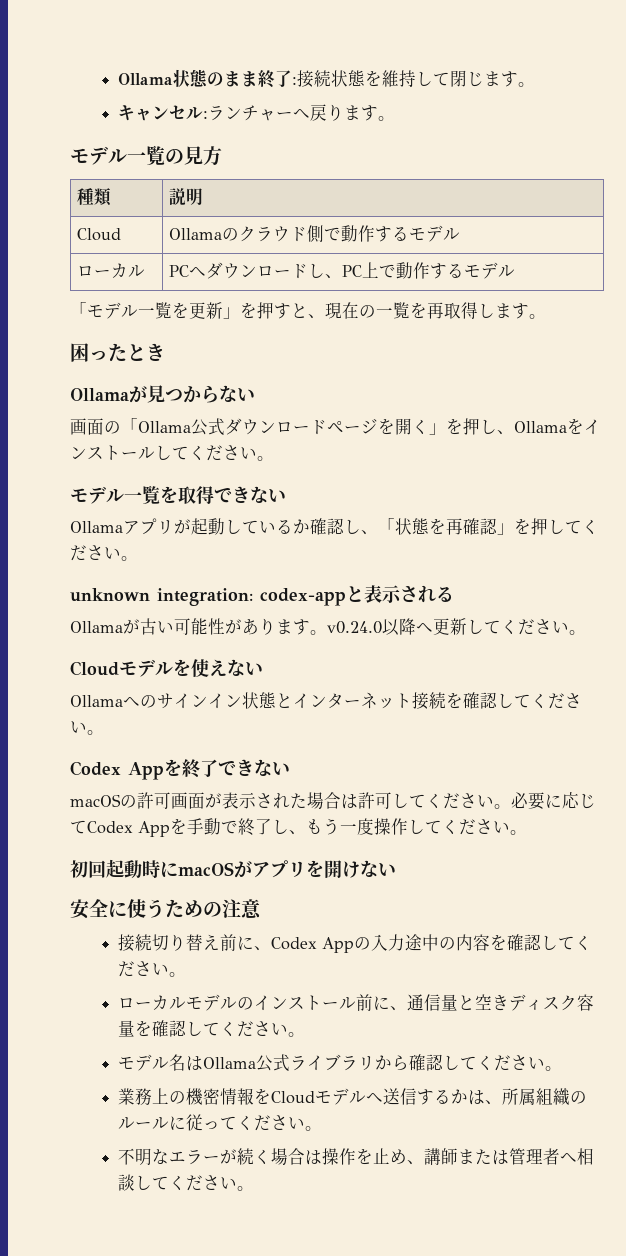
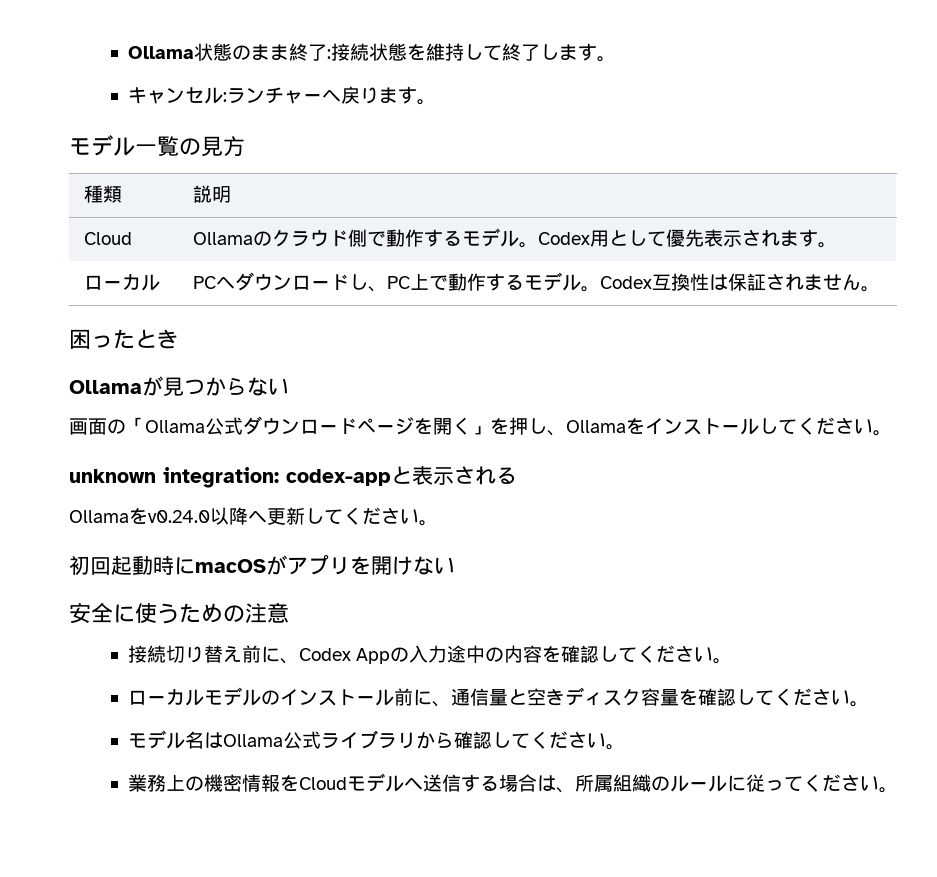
[449,70,484,87] 閉じ -> [501,43,559,61] 終了し
(461, 234) none -> [518,229,837,248] 。Codex用として優先表示されます。
[70,302,529,319] // 「モデル一覧を更新」を押すと、現在の一覧を再取得します -> [580,273,861,292] 。Codex互換性は保証されません
[70,485,286,504] [70,518,599,535] [70,545,138,561] // モデル一覧を取得できない // Ollamaアプリが起動しているか確認し、「状態を再確認」を押してください。 -> (892, 433) none
[123,618,327,635] が古い可能性があります。 -> [129,508,148,524] を
[70,659,263,677] [70,692,582,710] [70,721,104,735] [70,759,290,780] [70,792,596,810] [70,818,527,837] // Cloudモデルを使えない // Ollamaへのサインイン状態とインターネット接続を確認してください。 // Codex Appを終了できない // macOSの許可画面が表示された場合は許可してください。必要に応じてCodex Appを手動で終了し、もう一度操作してください。 -> (438, 523) none
[450,1089,468,1104] か -> [498,774,537,792] 場合
[117,1148,594,1166] [117,1174,254,1191] // 不明なエラーが続く場合は操作を止め、講師または管理者へ相談してください。 -> (898, 790) none

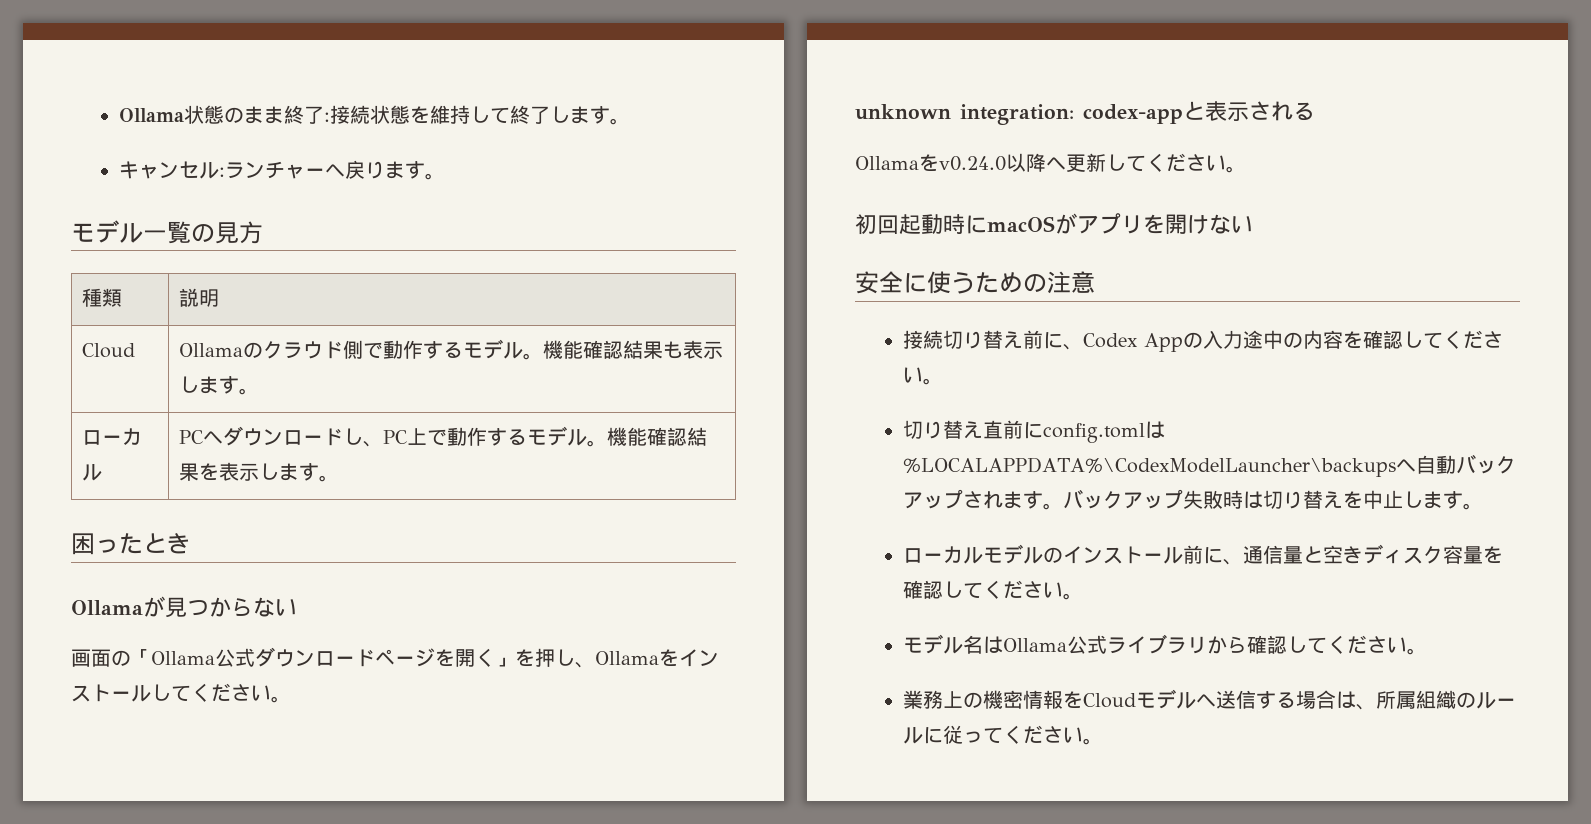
[537,229,780,247] Codex用として優先表示され -> [542,340,723,359] [178,376,199,393] 機能確認結果も表示し
[599,273,861,291] Codex互換性は保証されません -> [606,427,707,446] [178,462,319,481] 機能確認結果を表示します
(732, 661) none -> [902,420,1165,443] [902,454,1516,477] [902,489,1483,510] // 切り替え直前にconfig.tomlは%LOCALAPPDATA%\CodexModelLauncher\backupsへ自動バックアップされます。バックアップ失敗時は切り替えを中止します。

